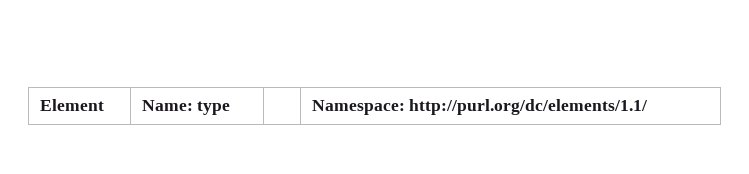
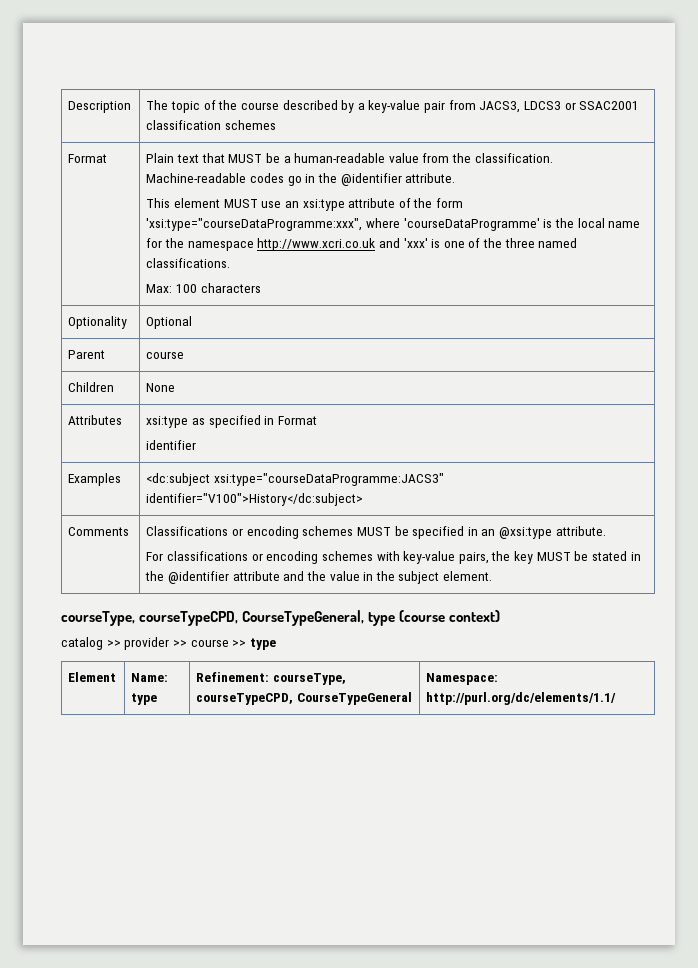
(39, 105) none -> [68,101,132,113] [146,100,640,113] [146,120,276,130] [68,154,108,163] [146,153,553,163] [146,173,456,186] [146,198,464,211] [146,218,641,231] [146,238,578,251] [146,258,231,268] [146,283,261,293] [68,316,128,329] [146,316,193,329] [68,350,106,359] [146,351,185,359] [68,382,115,392] [146,383,176,392] [68,415,123,425] [146,415,317,428] [146,440,197,450] [68,473,122,486] [146,473,444,486] [146,493,364,506] [68,527,130,536] [146,526,606,539] [146,551,641,564] [145,571,493,584] [61,610,501,626] [61,637,276,650] Description | The topic of the course described by a key-value pair from JACS3, LDCS3 or SSAC2001 classification schemes // Format | Plain text that MUST be a human-readable value from the classification. Machine-readable codes go in the @identifier attribute. // This element MUST use an xsi:type attribute of the form 'xsi:type="courseDataProgramme:xxx", where 'courseDataProgramme' is the local name for the namespace http://www.xcri.co.uk and 'xxx' is one of the three named classifications. // Max: 100 characters // Optionality | Optional // Parent | course // Children | None // Attributes | xsi:type as specified in Format // identifier // Examples | <dc:subject xsi:type="courseDataProgramme:JACS3" identifier="V100">History</dc:subject> // Comments | Classifications or encoding schemes MUST be specified in an @xsi:type attribute. // For classifications or encoding schemes with key-value pairs, the key MUST be stated in the @identifier attribute and the value in the subject element. // courseType, courseTypeCPD, CourseTypeGeneral, type (course context) // catalog >> provider >> course >> type //
(231, 108) none -> [196,672,346,685] [196,692,412,705] Refinement: courseType, courseTypeCPD, CourseTypeGeneral

